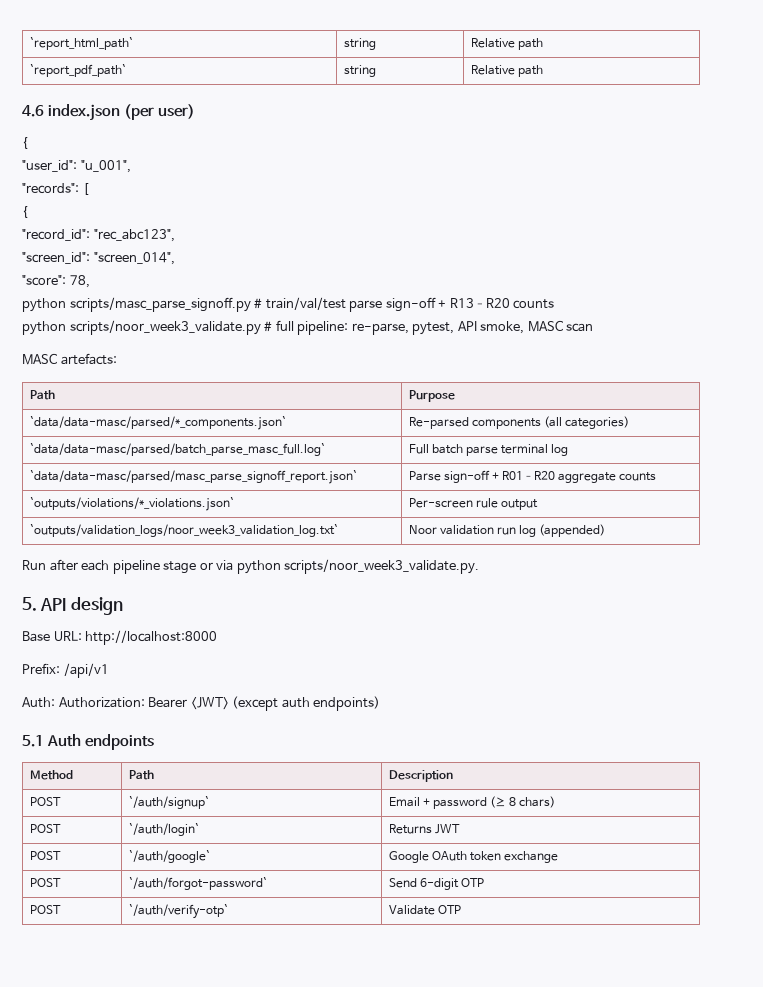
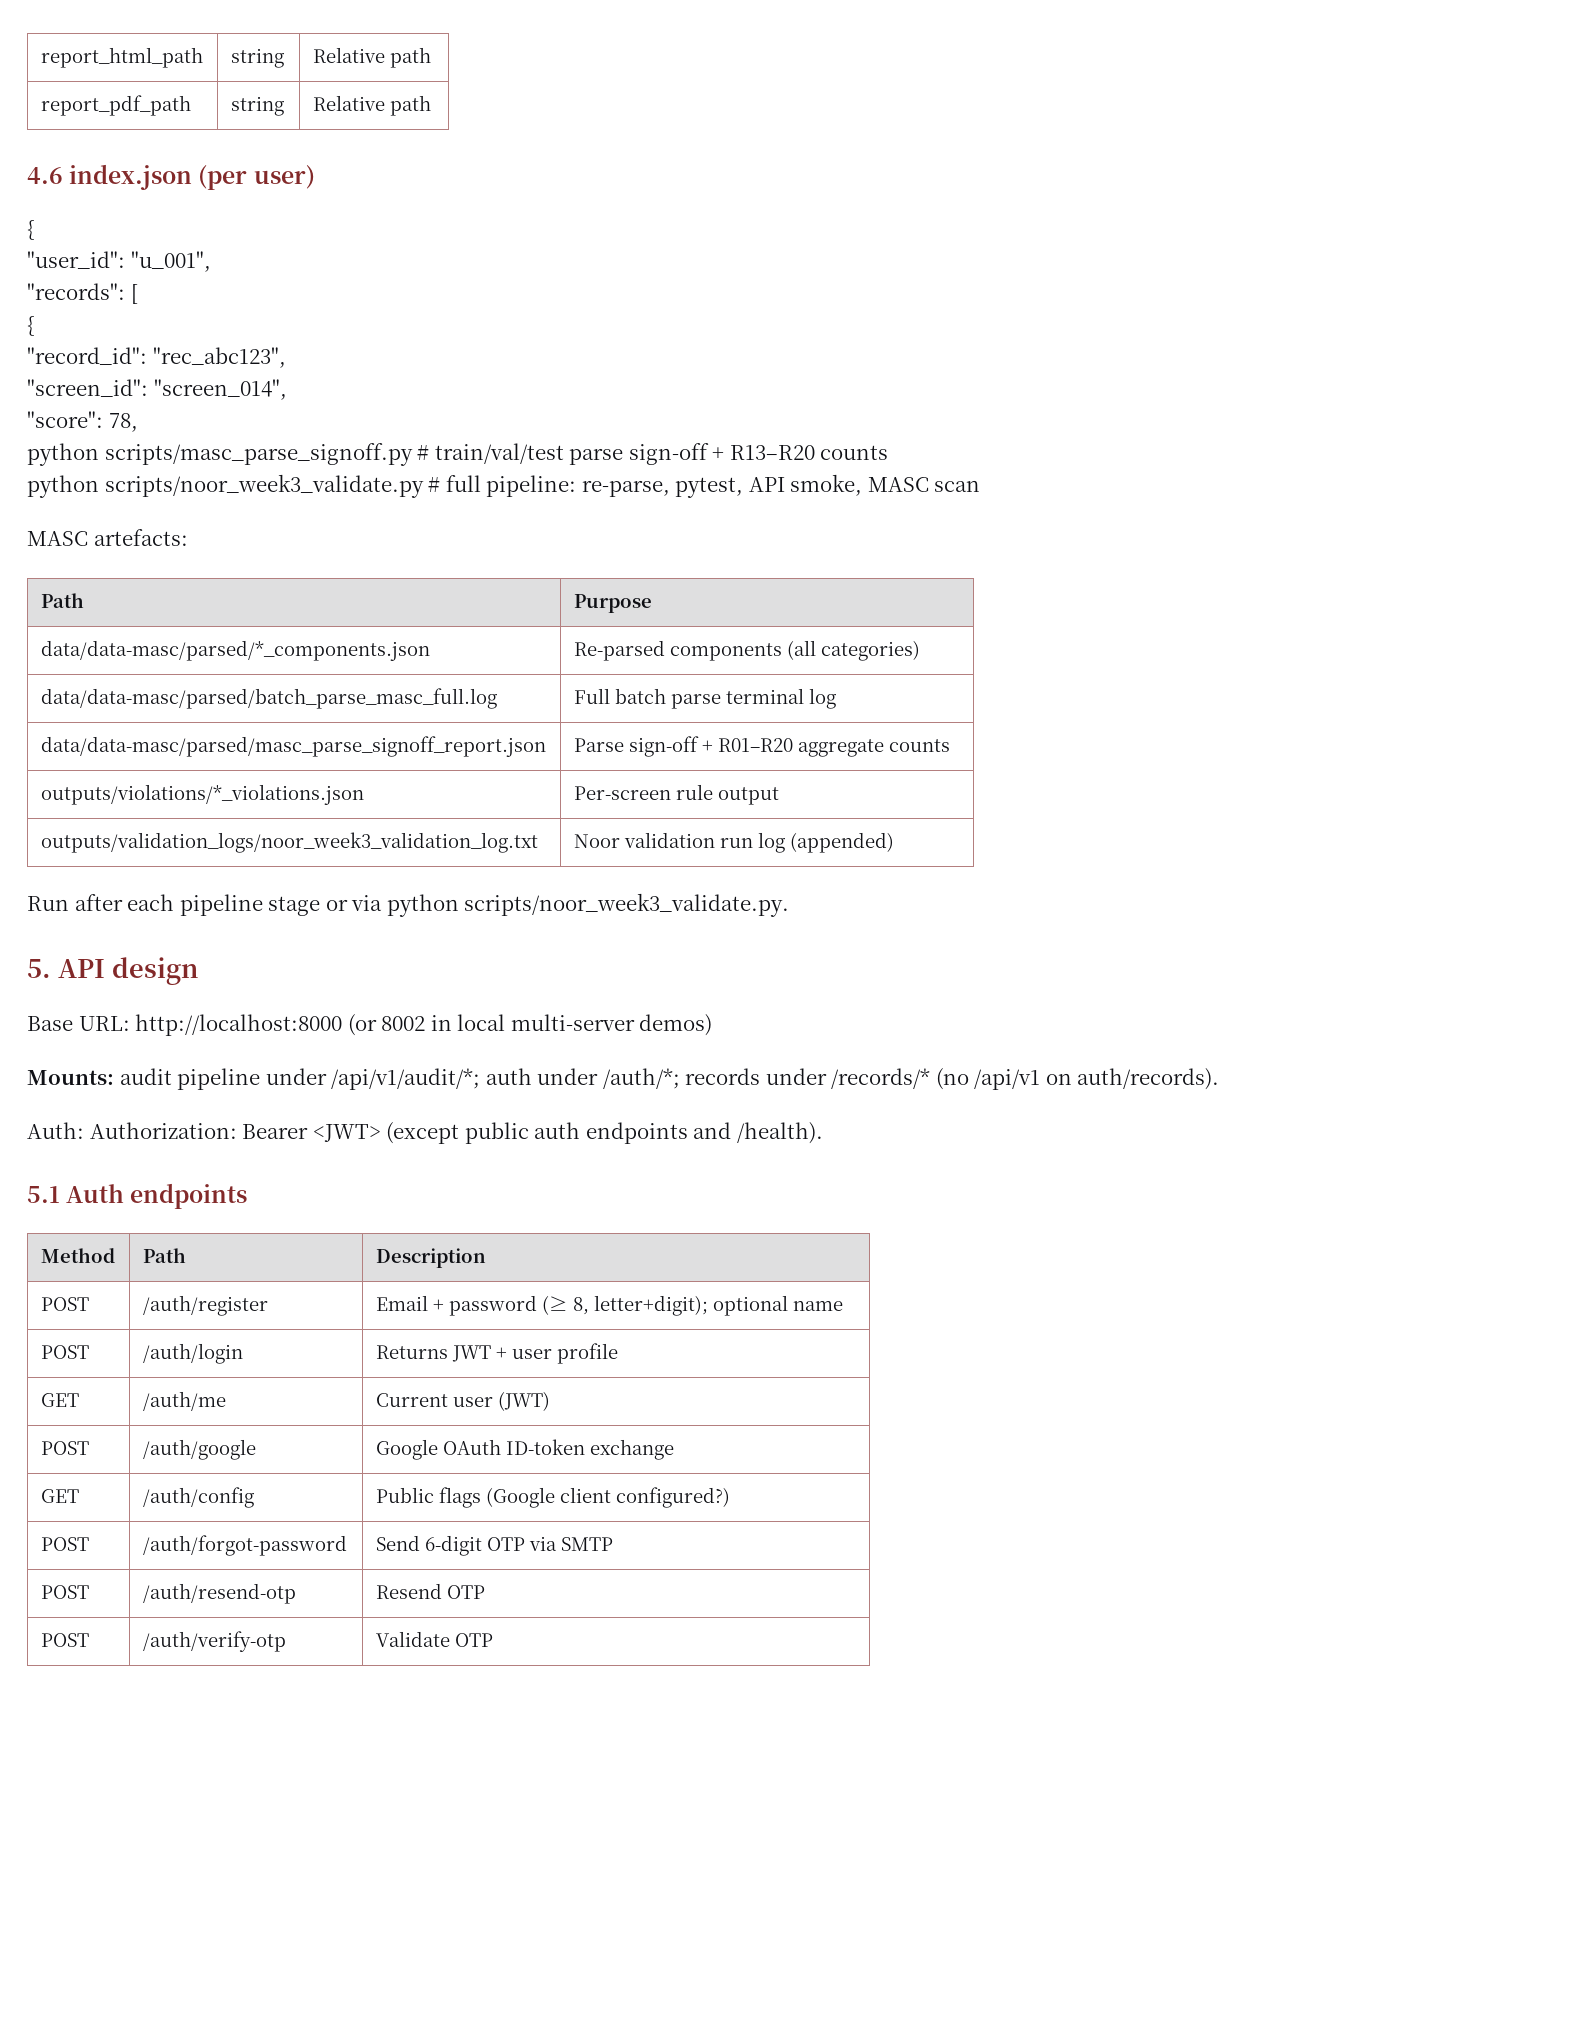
[29,37,133,50] [343,38,376,50] [470,38,543,50] [29,64,126,77] `report_html_path` | string | Relative path // `report_pdf_path` -> [40,47,203,68] [230,48,284,68] [312,47,431,68] [40,95,191,116] report_html_path | string | Relative path // report_pdf_path
[29,416,286,430] `data/data-masc/parsed/*_components.json` -> [40,640,430,661] data/data-masc/parsed/*_components.json
[29,443,325,456] `data/data-masc/parsed/batch_parse_masc_full.log` -> [40,688,497,709] data/data-masc/parsed/batch_parse_masc_full.log
[29,470,357,484] `data/data-masc/parsed/masc_parse_signoff_report.json` -> [40,736,546,757] data/data-masc/parsed/masc_parse_signoff_report.json
[29,497,234,511] `outputs/violations/*_violations.json` -> [40,784,364,805] outputs/violations/*_violations.json
[29,524,338,537] `outputs/validation_logs/noor_week3_validation_log.txt` -> [40,832,538,853] outputs/validation_logs/noor_week3_validation_log.txt
[22,663,60,674] // Prefix: -> [347,1014,713,1036] [27,1068,969,1090] (or 8002 in local multi-server demos) // Mounts: audit pipeline under /api/v1/audit/*; auth under /auth/*; records under /records/* (no
(109, 670) none -> [1045,1068,1220,1090] on auth/records).
[281,696,381,711] auth endpoints) -> [464,1122,823,1144] public auth endpoints and /health).
[128,796,209,809] `/auth/signup` -> [142,1295,268,1316] /auth/register
[508,796,556,808] [29,824,61,833] [128,823,199,836] 8 chars) // POST | `/auth/login` -> [572,1295,843,1316] [40,1345,89,1359] [142,1343,243,1364] 8, letter+digit); optional name // POST | /auth/login
[29,851,61,860] [128,850,210,863] // POST | `/auth/google` -> [495,1343,618,1364] [40,1393,79,1407] [142,1391,226,1411] [375,1391,550,1411] [40,1441,89,1455] [142,1439,256,1460] + user profile // GET | /auth/me | Current user (JWT) // POST | /auth/google
[469,851,501,861] token -> [505,1439,585,1455] ID-token
[29,878,61,887] [128,877,267,890] // POST | `/auth/forgot-password` -> [40,1489,79,1503] [142,1487,254,1508] [375,1487,730,1508] [40,1537,89,1551] [142,1535,347,1556] // GET | /auth/config | Public flags (Google client configured?) // POST | /auth/forgot-password
[29,905,61,914] [128,904,228,919] // POST | `/auth/verify-otp` -> [528,1536,613,1551] [40,1585,89,1599] [142,1583,296,1604] [375,1583,485,1599] [40,1633,89,1647] [142,1631,286,1652] via SMTP // POST | /auth/resend-otp | Resend OTP // POST | /auth/verify-otp

